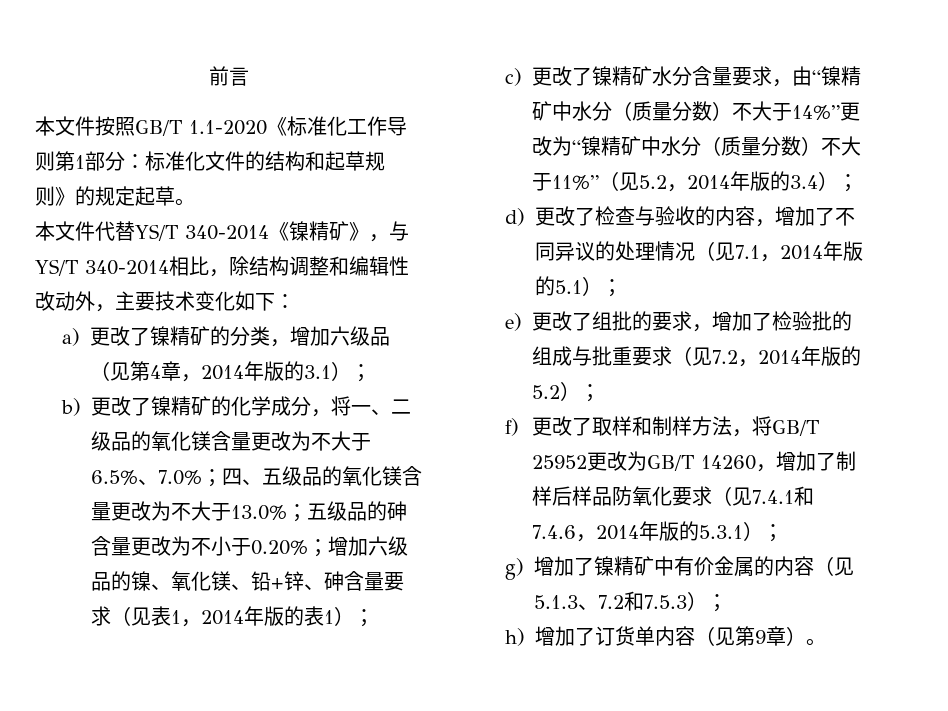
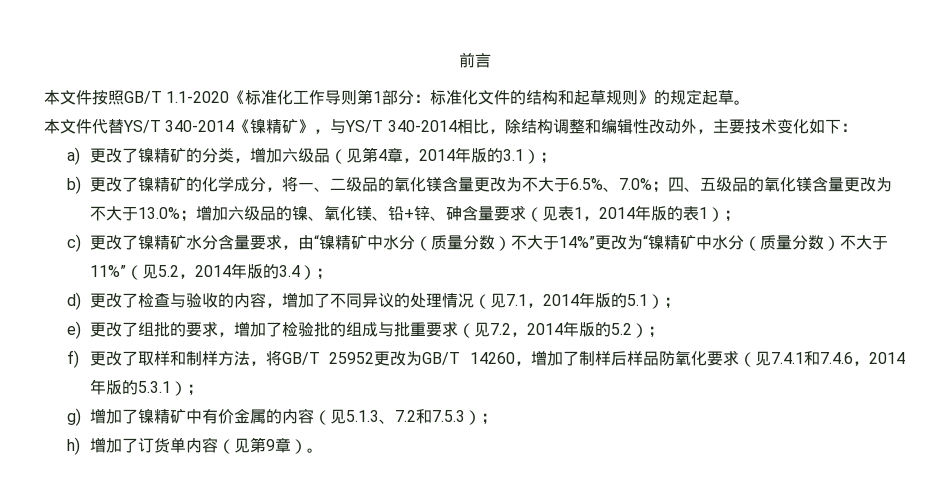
[307,501,408,521] [91,536,329,557] 五级品的砷含量更改为不小于0.20%； -> (196, 216) none

